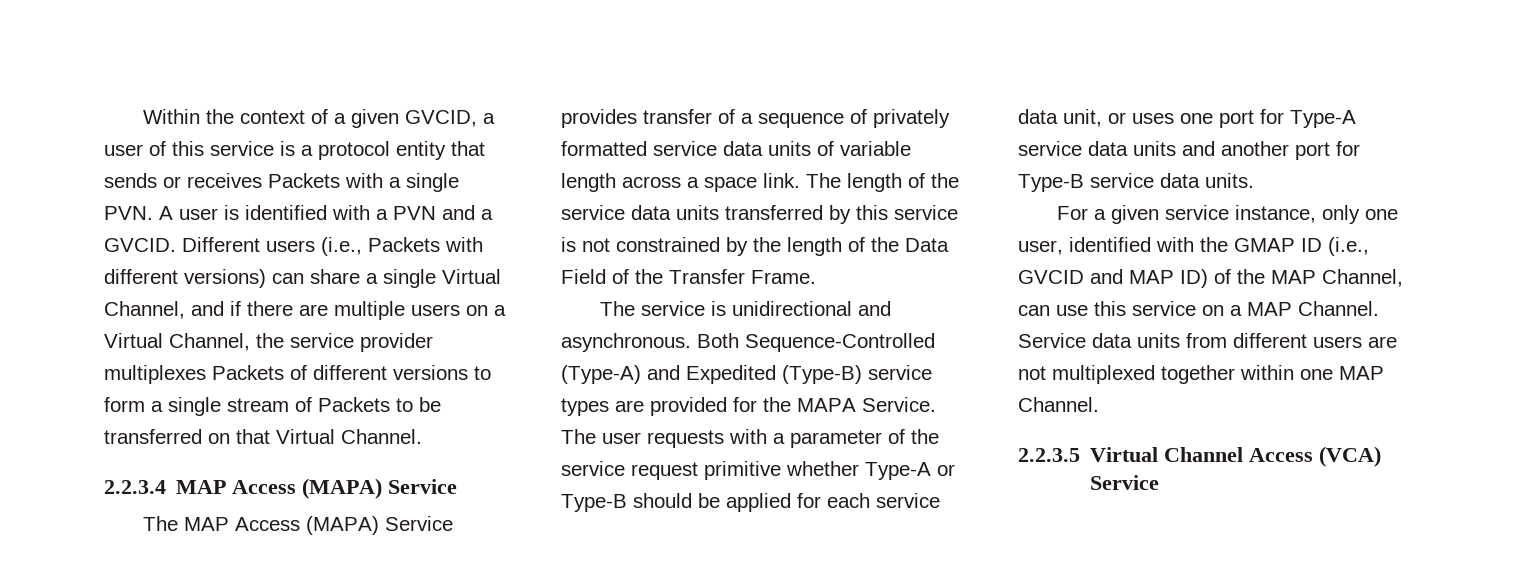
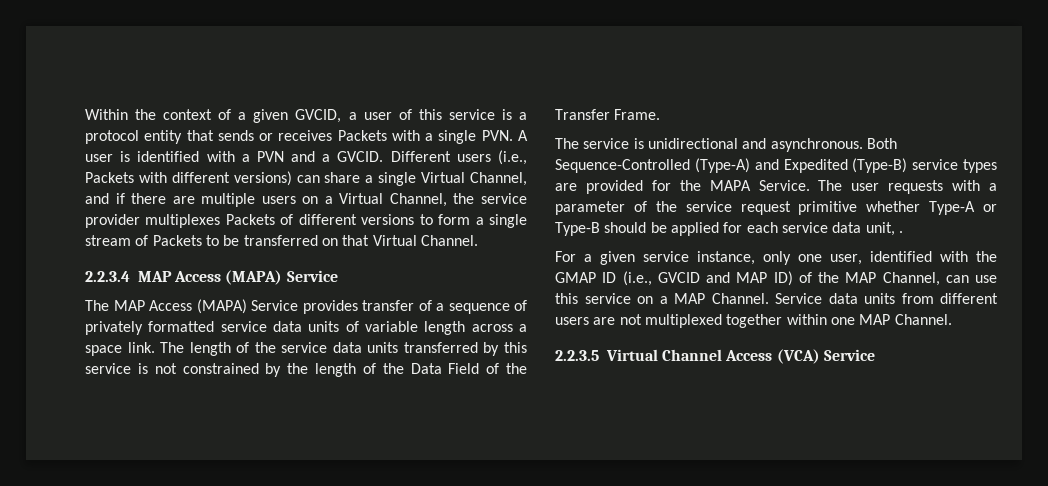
[1108,109,1356,128] [1018,141,1360,160] [1018,173,1254,192] or uses one port for Type-A service data units and another port for Type-B service data units. -> [898,231,903,233] .

